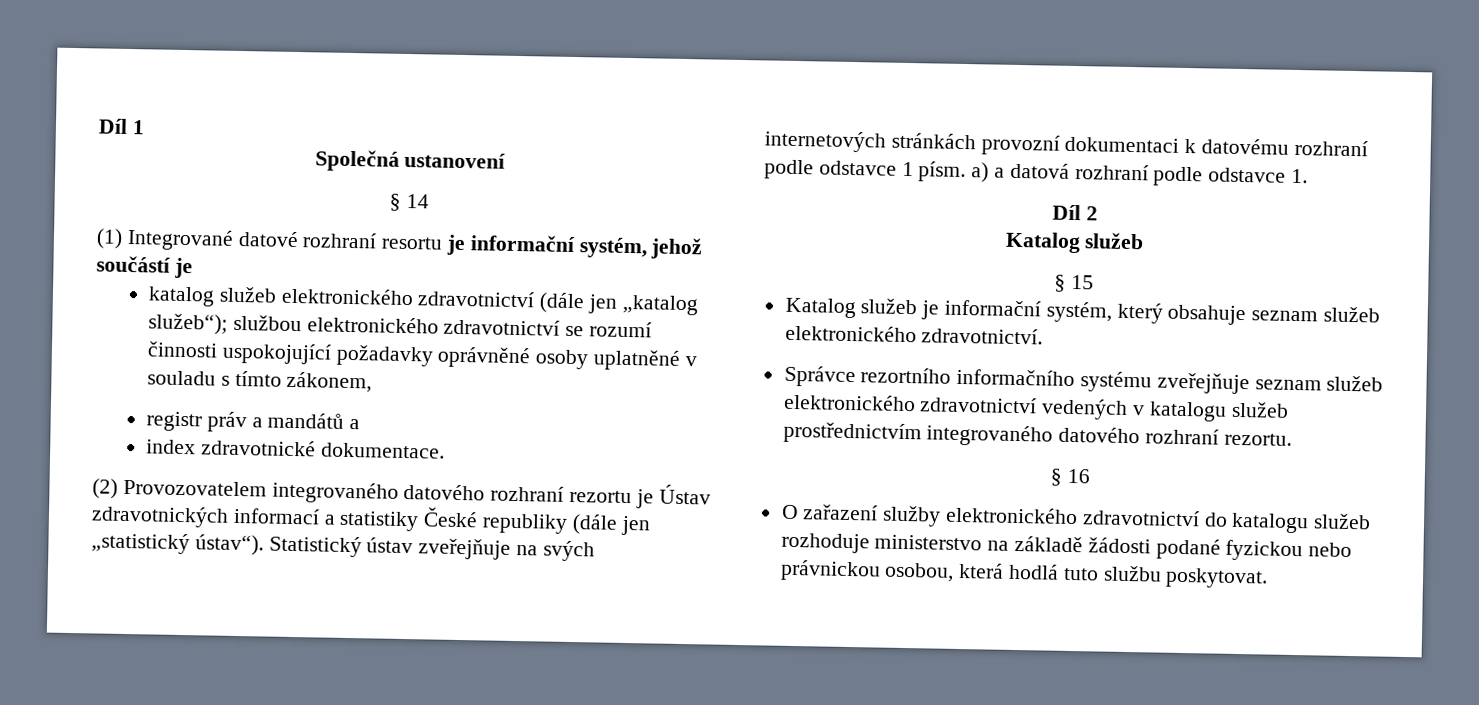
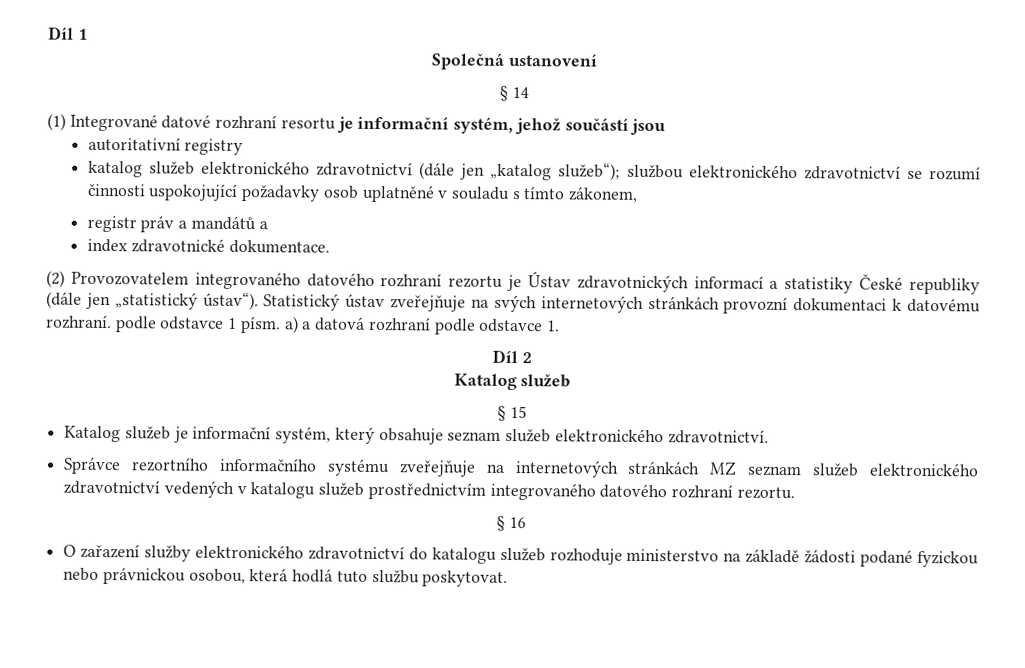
[173,257,193,279] je -> [630,118,667,136] [87,136,244,156] jsou // autoritativní registry
[437,346,590,370] oprávněné osoby -> [322,185,359,199] osob
[1293,139,1368,157] rozhraní -> [46,314,112,330] rozhraní.
(1250, 383) none -> [485,460,738,478] na internetových stránkách MZ

